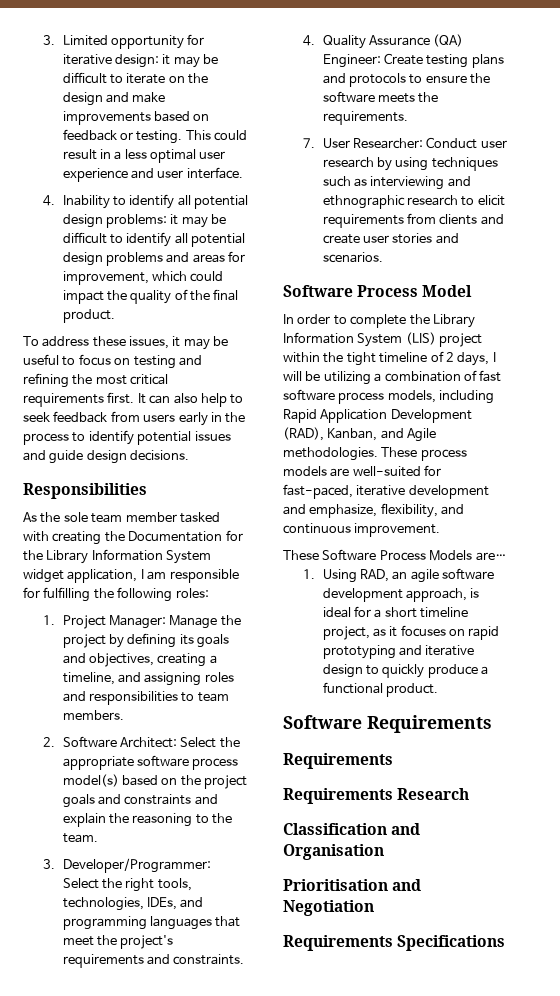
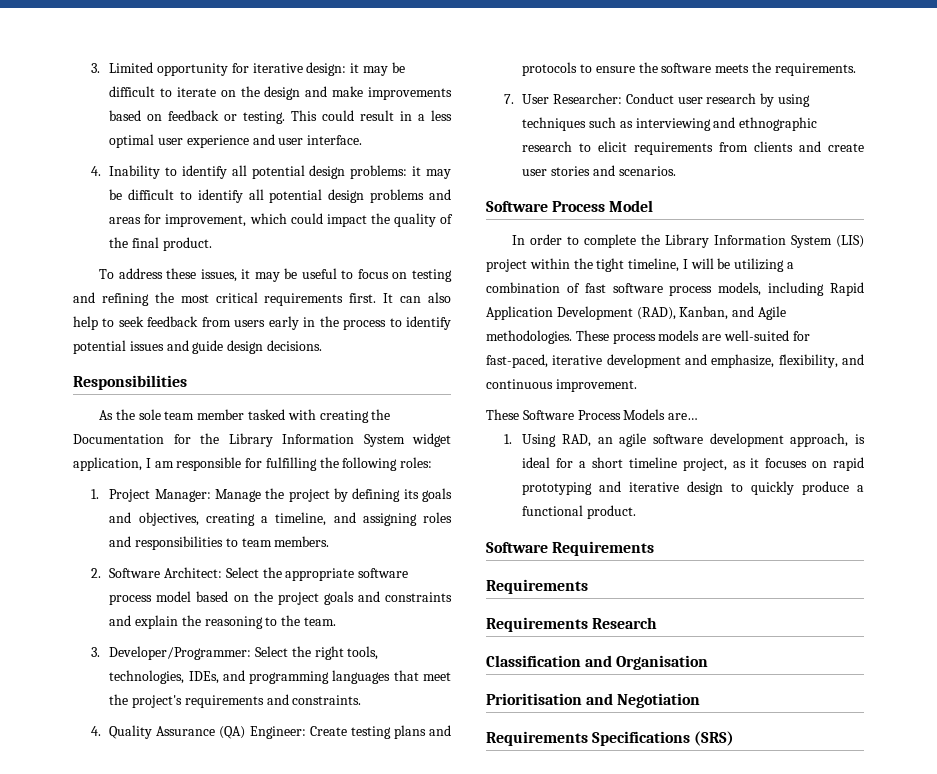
[62,774,119,787] model(s) -> [156,591,192,602] model
[379,351,490,366] timeline of 2 days, -> [628,258,680,272] timeline,
(506, 943) none -> [694,731,735,746] (SRS)

